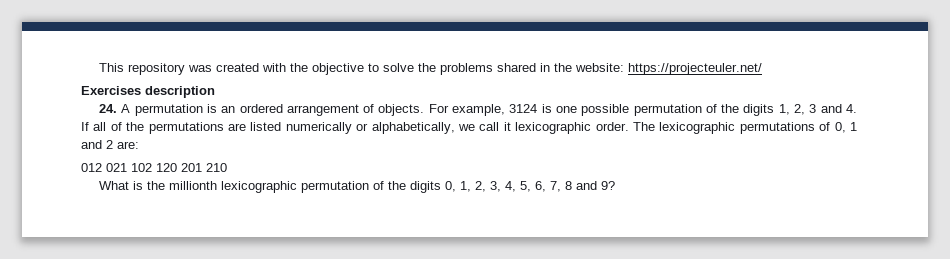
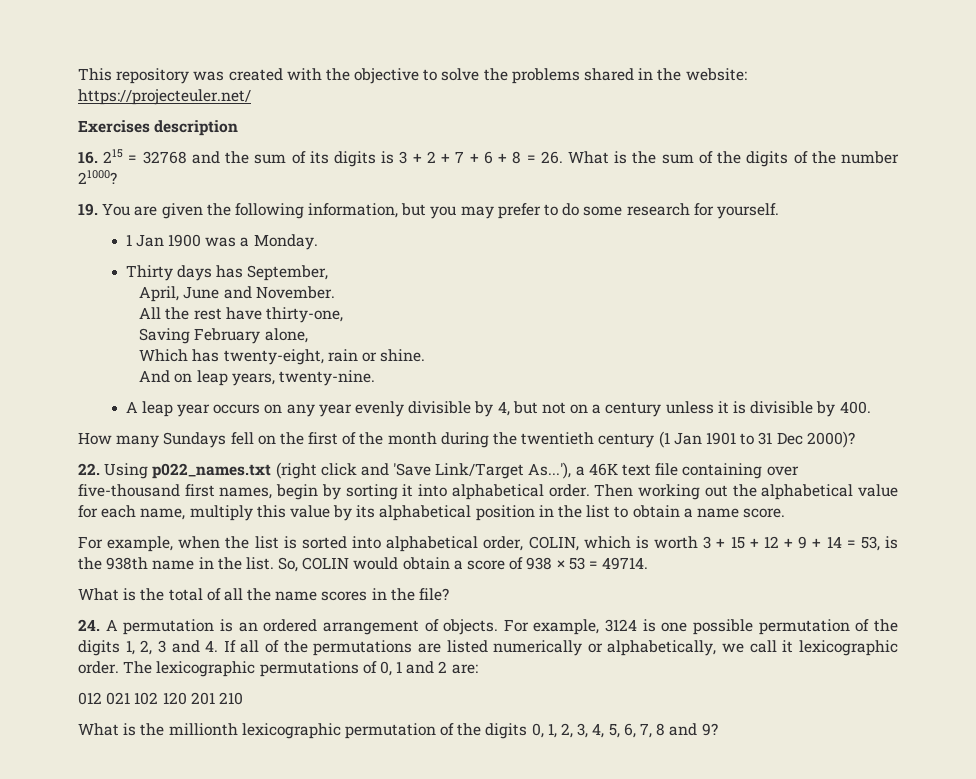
(215, 92) none -> [78,149,900,167] [78,170,117,184] [78,203,779,219] [125,234,318,250] [125,265,329,281] [139,286,335,302] [139,307,343,323] [139,328,308,344] [139,349,426,365] [139,370,375,386] [125,401,871,417] [78,431,855,448] [78,462,799,479] [78,484,899,500] [78,505,786,521] [78,536,898,552] [78,557,649,572] [78,588,450,601] // 16. 215 = 32768 and the sum of its digits is 3 + 2 + 7 + 6 + 8 = 26. What is the sum of the digits of the number 21000? // 19. You are given the following information, but you may prefer to do some research for yourself. // 1 Jan 1900 was a Monday. // Thirty days has September, // April, June and November. // All the rest have thirty-one, // Saving February alone, // Which has twenty-eight, rain or shine. // And on leap years, twenty-nine. // A leap year occurs on any year evenly divisible by 4, but not on a century unless it is divisible by 400. // How many Sundays fell on the first of the month during the twentieth century (1 Jan 1901 to 31 Dec 2000)? // 22. Using p022_names.txt (right click and 'Save Link/Target As...'), a 46K text file containing over five-thousand first names, begin by sorting it into alphabetical order. Then working out the alphabetical value for each name, multiply this value by its alphabetical position in the list to obtain a name score. // For example, when the list is sorted into alphabetical order, COLIN, which is worth 3 + 15 + 12 + 9 + 14 = 53, is the 938th name in the list. So, COLIN would obtain a score of 938 × 53 = 49714. // What is the total of all the name scores in the file?

